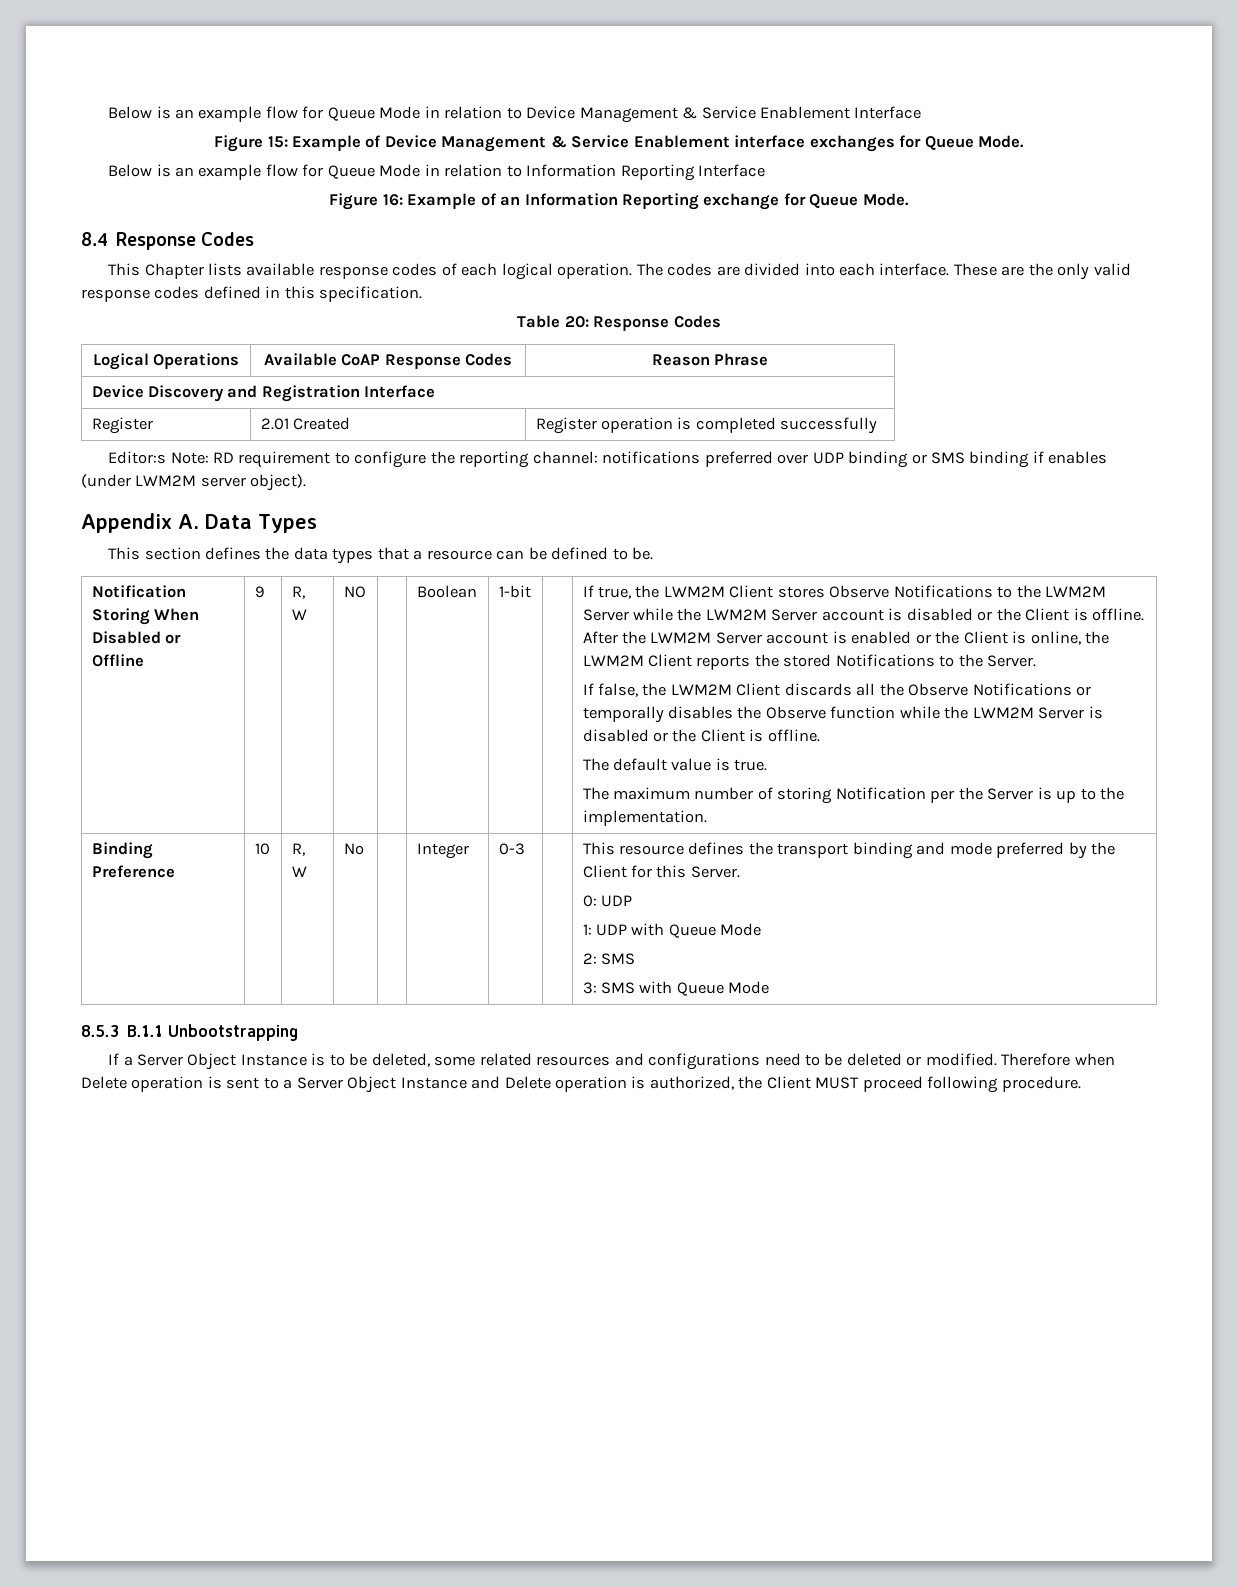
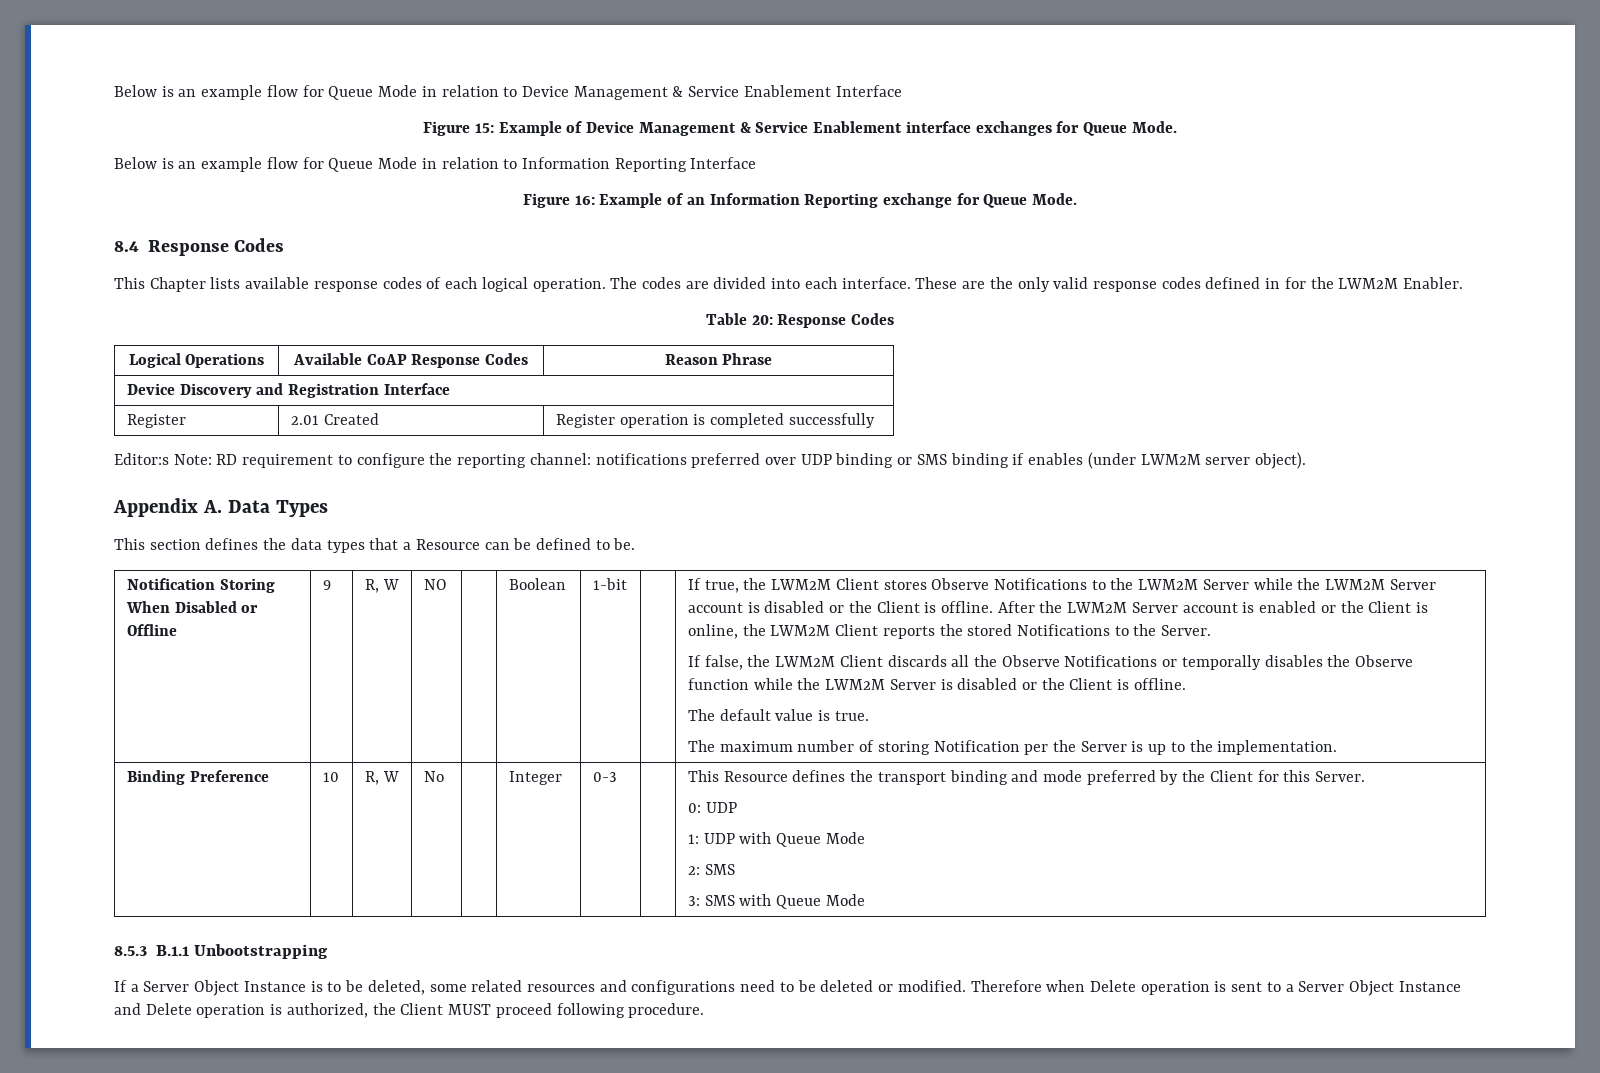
[284,286,423,302] this specification. -> [1284,277,1464,289] for the LWM2M Enabler.
[426,550,492,560] resource -> [415,539,480,550] Resource
[619,845,685,855] resource -> [723,771,788,782] Resource

